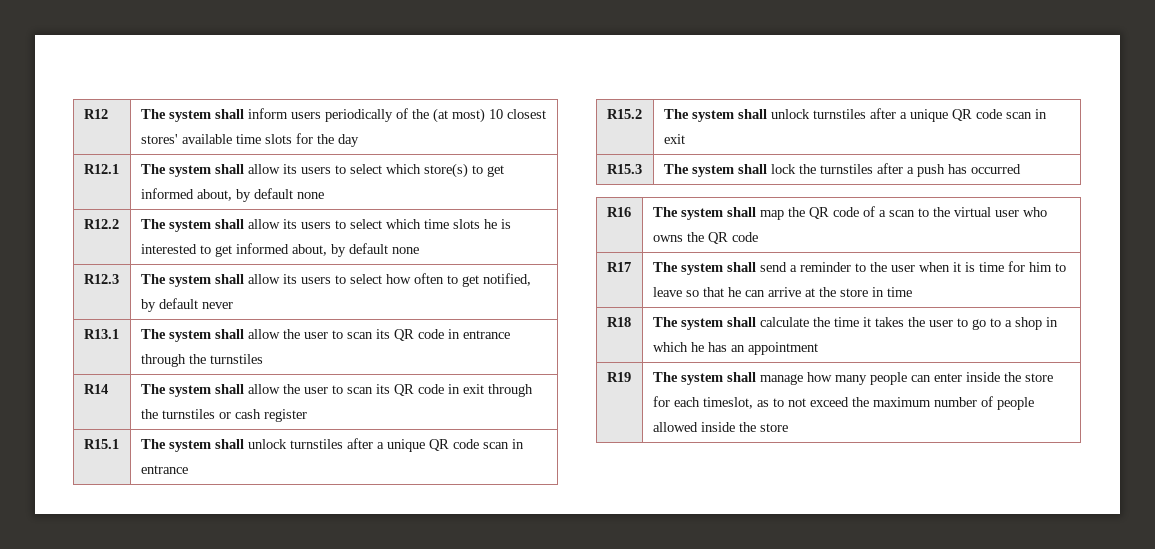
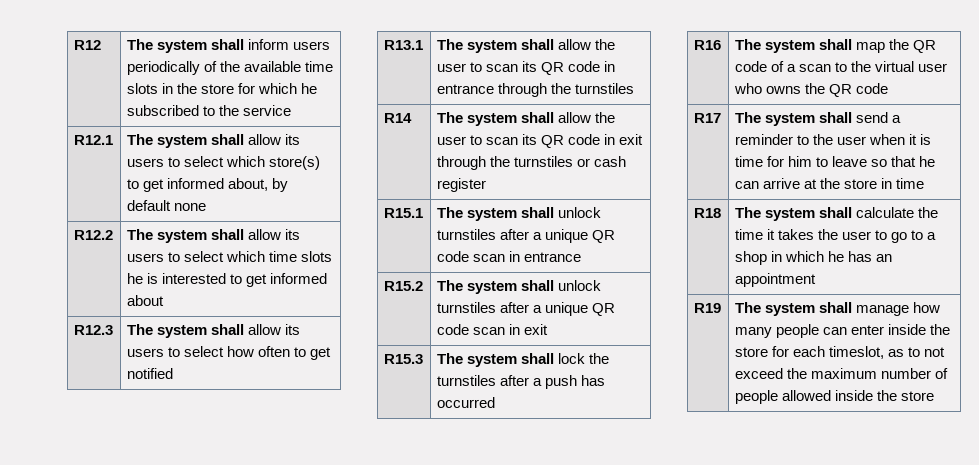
[432,108,546,123] [140,133,359,147] (at most) 10 closest stores' available time slots for the day -> [243,61,334,72] [126,83,318,94] [126,105,291,116] available time slots in the store for which he subscribed to the service
[291,243,419,257] about, by default none -> [126,295,164,306] about
[482,273,531,286] [140,298,233,312] notified, by default never -> [126,368,173,379] notified

